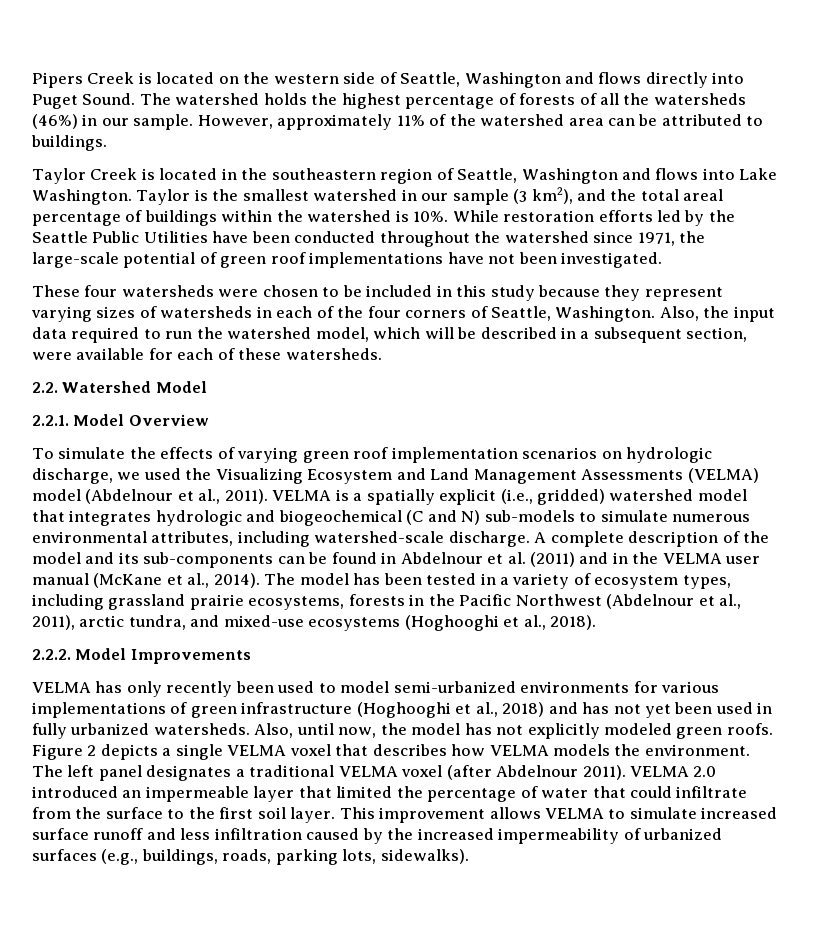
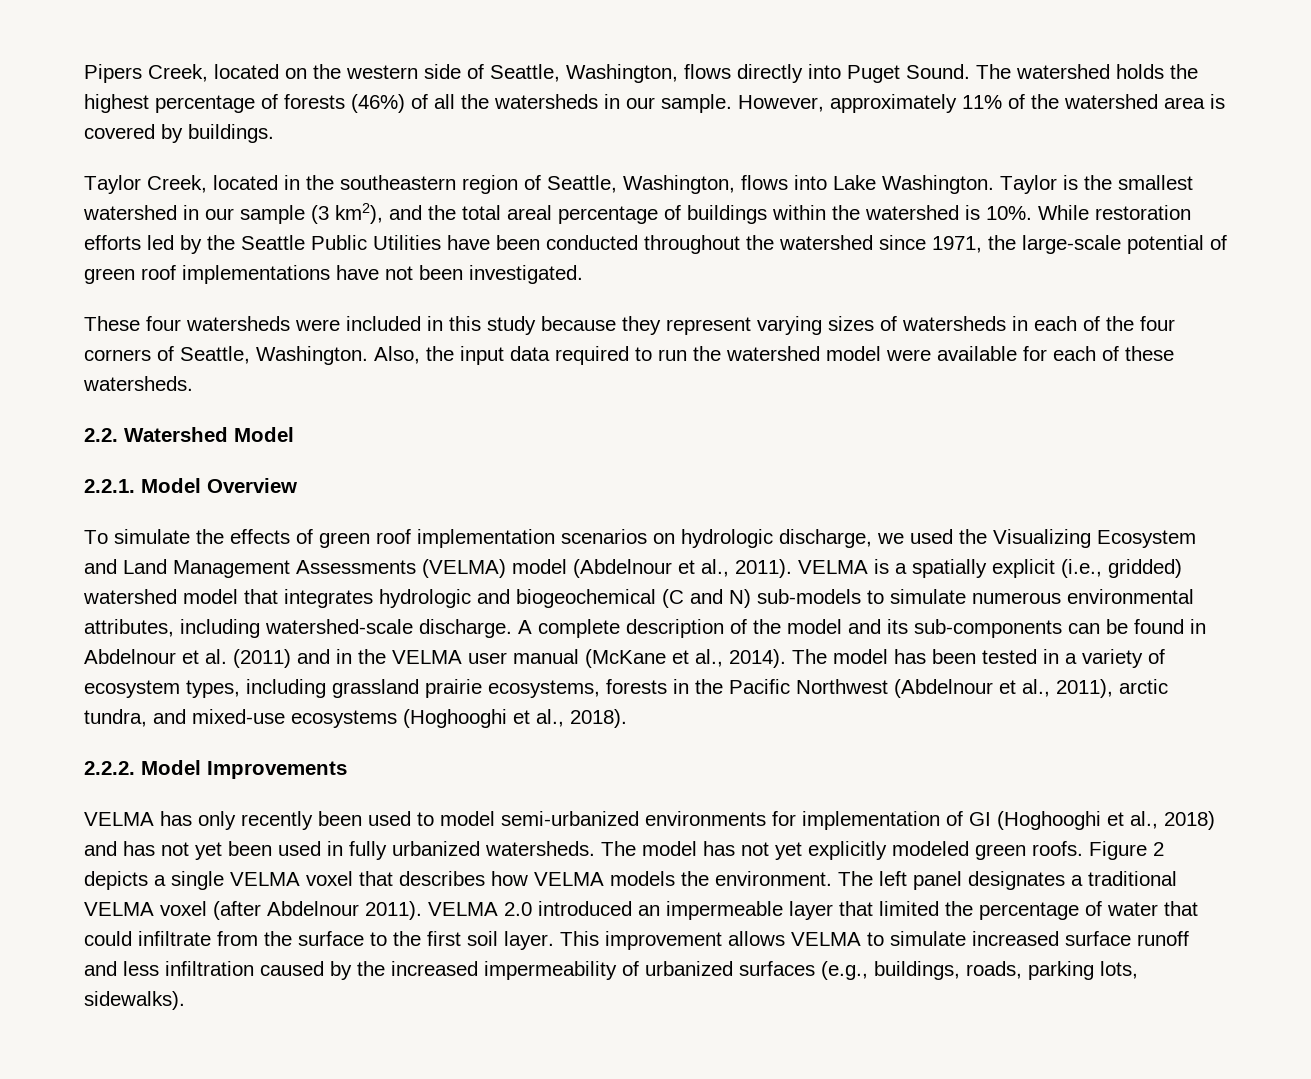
[87,72,152,84] Creek is -> [148,64,208,82] Creek,
[464,72,595,88] Washington and -> [566,64,678,83] Washington,
(576, 99) none -> [351,94,405,113] (46%)
[32,114,78,129] (46%) -> (598, 101) none
[608,114,764,126] can be attributed to -> [1210,94,1225,109] [84,124,183,143] is covered by
[90,168,155,180] Creek is -> [147,175,207,193] Creek,
[521,168,651,184] Washington and -> [623,175,735,194] Washington,
[262,285,362,297] chosen to be -> (340, 325) none
[315,327,748,343] model, which will be described in a subsequent section, -> [826,346,881,361] model
[237,447,299,463] varying -> (313, 536) none
[661,681,720,693] [32,702,353,718] various implementations of green infrastructure -> [802,811,991,830] implementation of GI
[254,723,407,738] Also, until now, the -> [601,841,636,856] The
(524, 730) none -> [775,842,802,860] yet

